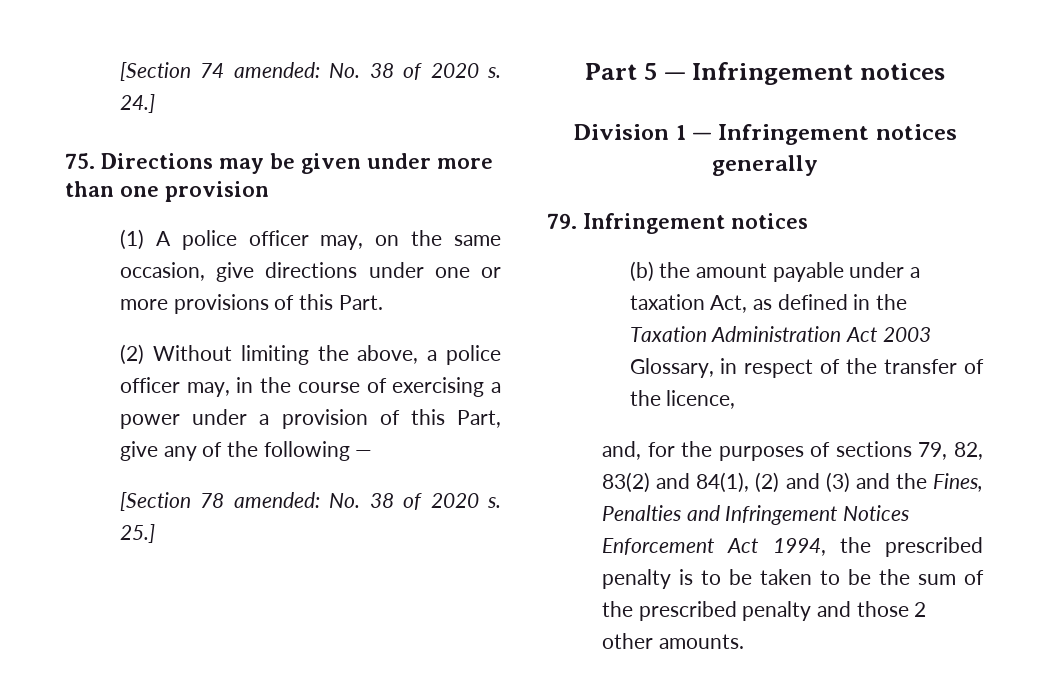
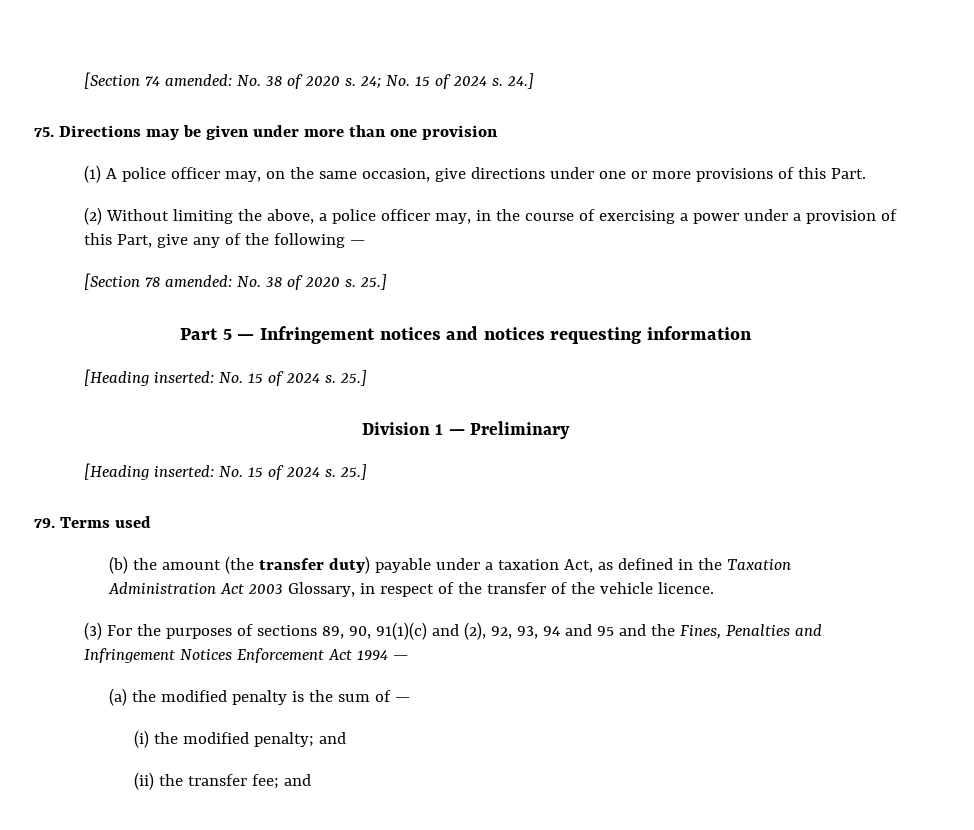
(501, 72) none -> [360,74,504,89] 24; No. 15 of 2024 s.
[573,124,957,145] [712,155,818,176] // Division 1 — Infringement notices generally -> [446,326,752,344] [84,369,368,386] [362,421,570,439] [84,463,368,480] and notices requesting information // [Heading inserted: No. 15 of 2024 s. 25.] // Division 1 — Preliminary // [Heading inserted: No. 15 of 2024 s. 25.]
[583,213,808,234] Infringement notices -> [59,516,151,528] Terms used
(767, 270) none -> [225,556,371,574] (the transfer duty)
[666,390,736,409] [601,441,983,461] [601,472,850,493] licence, // and, for the purposes of sections 79, 82, 83(2) and 84(1), (2) and (3) -> [600,582,715,594] [84,622,615,640] vehicle licence. // (3) For the purposes of sections 89, 90, 91(1)(c) and (2), 92, 93, 94 and 95
[772,537,983,557] [601,569,984,589] [601,601,927,621] [601,633,744,649] 1994, the prescribed penalty is to be taken to be the sum of the prescribed penalty and those 2 other amounts. -> [357,650,409,660] [109,688,411,706] [134,730,347,748] [134,772,312,790] 1994 — // (a) the modified penalty is the sum of — // (i) the modified penalty; and // (ii) the transfer fee; and

